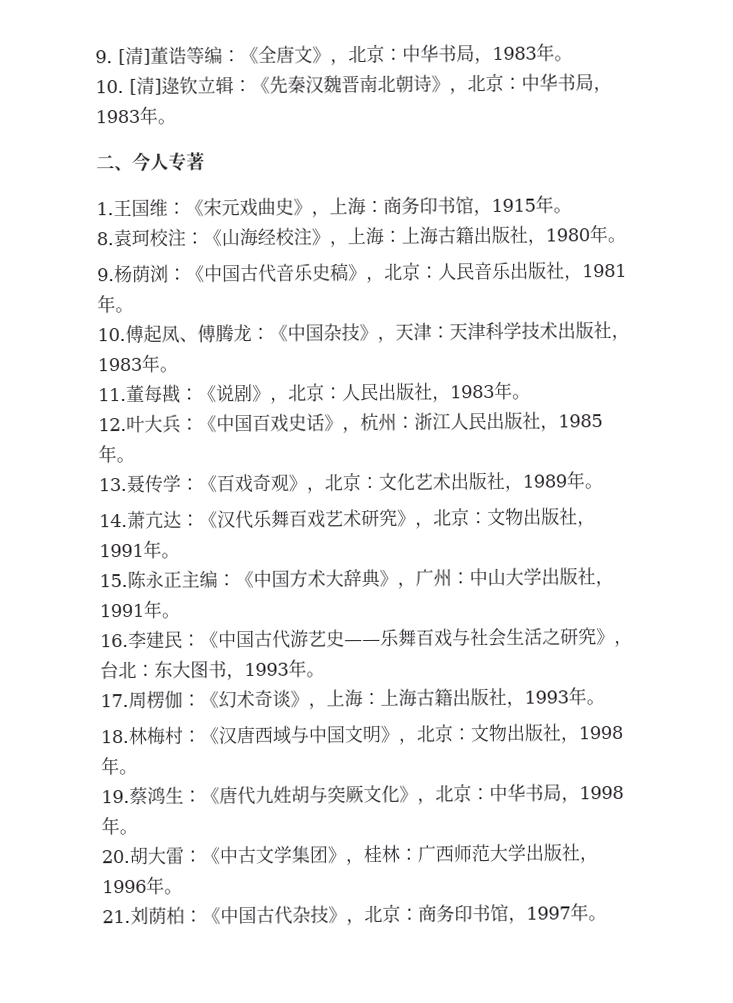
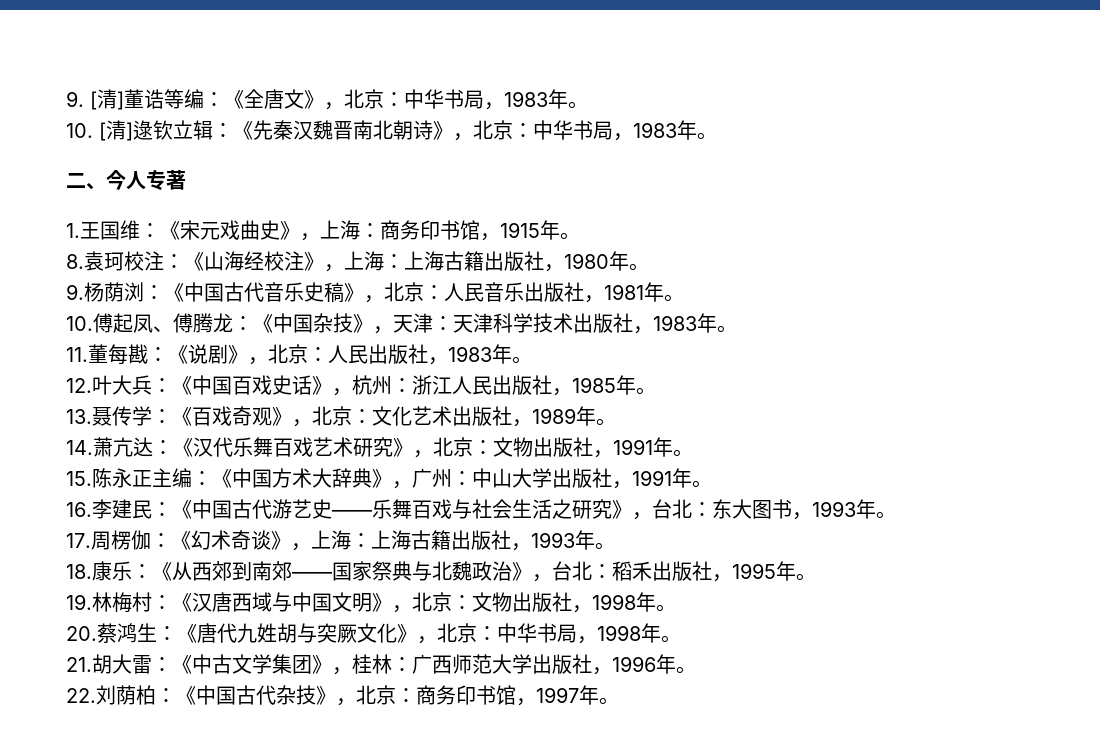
(129, 736) none -> [92,561,816,582] [66,594,92,610] 康乐：《从西郊到南郊——国家祭典与北魏政治》，台北：稻禾出版社，1995年。 // 19.
[101,789,130,804] 19. -> [66,626,97,641] 20.
[101,849,130,864] 20. -> [66,657,92,672] 21.
[102,909,131,924] 21. -> [66,688,96,703] 22.

